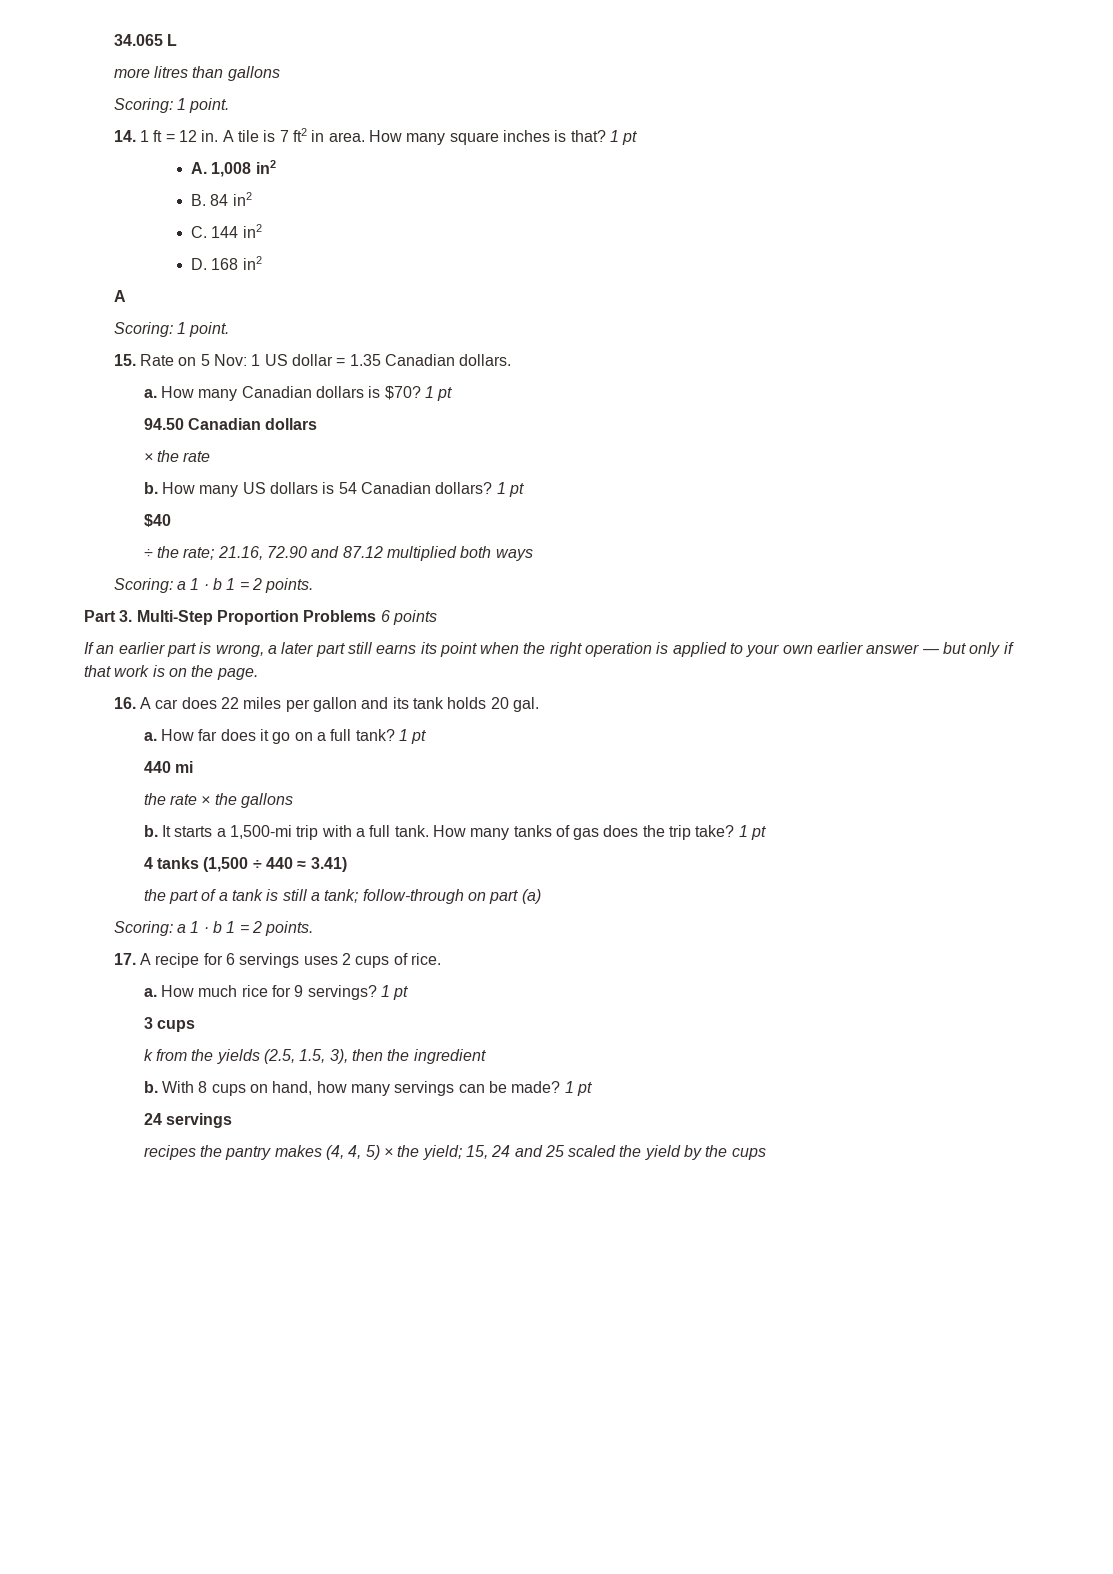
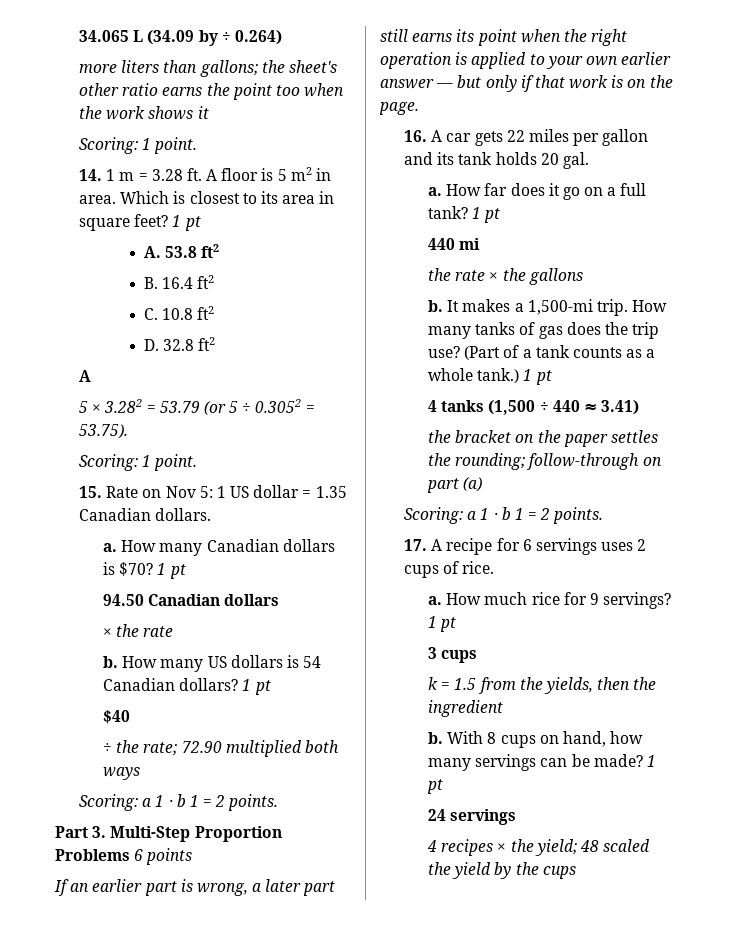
[113,66,280,81] // more litres than gallons -> [147,30,282,46] [79,60,337,77] [79,83,345,100] [79,106,209,120] (34.09 by ÷ 0.264) // more liters than gallons; the sheet's other ratio earns the point too when the work shows it
[153,128,606,145] ft = 12 in. A tile is 7 ft2 in area. How many square inches is that? -> [119,167,332,181] [79,191,335,204] [79,214,169,231] m = 3.28 ft. A floor is 5 m2 in area. Which is closest to its area in square feet?
[211,160,276,177] 1,008 in2 -> [165,244,220,258] 53.8 ft2
[210,192,252,206] 84 in2 -> [162,275,215,289] 16.4 ft2
[211,224,262,238] 144 in2 -> [162,306,215,320] 10.8 ft2
[211,256,262,270] [113,290,126,302] 168 in2 // A -> [163,337,216,351] [79,370,92,382] [79,399,315,415] [79,424,129,439] 32.8 ft2 // A // 5 × 3.282 = 53.79 (or 5 ÷ 0.3052 = 53.75).
[200,354,248,366] 5 Nov: -> [165,486,213,498] Nov 5:
[217,546,383,560] 21.16, 72.90 and 87.12 -> [181,741,222,753] 72.90
[181,697,217,709] does -> [474,131,503,146] gets
[174,826,213,837] starts -> [462,299,511,312] makes
[296,825,429,840] trip with a full tank. -> [596,299,628,316] trip.
[695,825,735,837] take? -> [428,345,656,360] [428,368,520,383] use? (Part of a tank counts as a whole tank.)
[168,889,359,904] part of a tank is still a tank; -> [455,430,658,447] [428,453,526,470] bracket on the paper settles the rounding;
[155,1049,348,1064] from the yields (2.5, 1.5, 3), -> [441,677,593,694] = 1.5 from the yields,
[143,1145,564,1160] recipes the pantry makes (4, 4, 5) × the yield; 15, 24 and 25 -> [427,839,599,856] 4 recipes × the yield; 48

